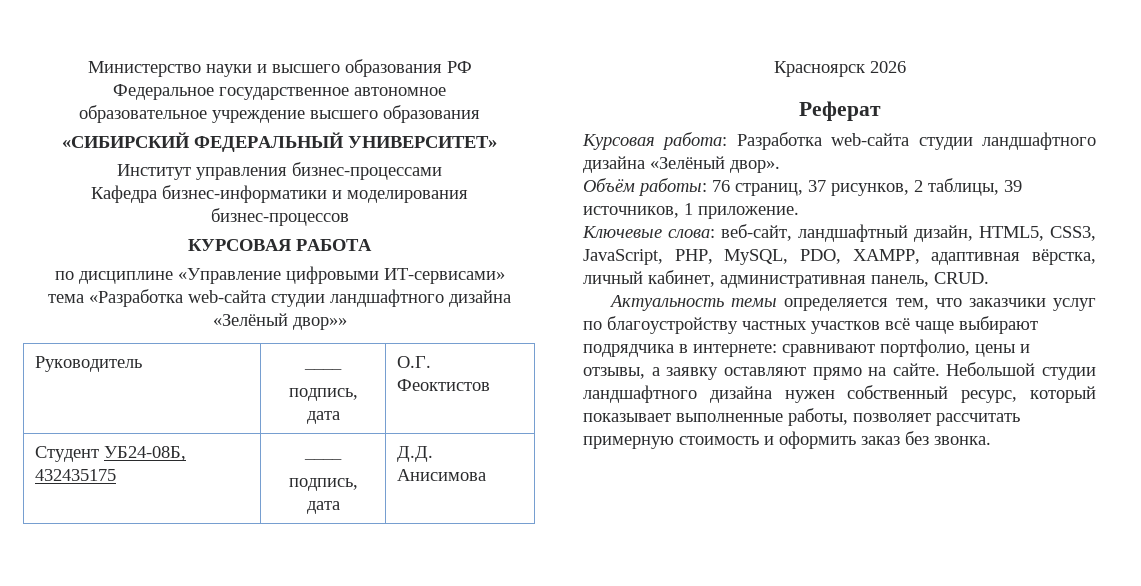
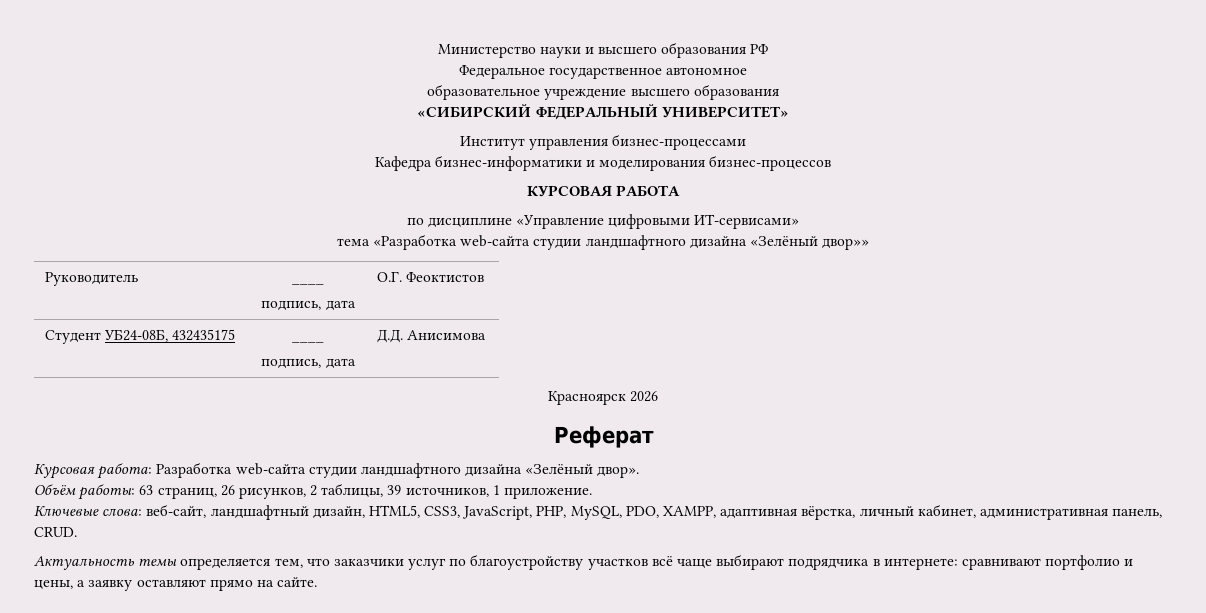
[712,180,826,196] 76 страниц, 37 -> [139,485,235,499] 63 страниц, 26
[742,321,807,330] частных -> (584, 562) none
[880,339,1030,357] [583,367,645,379] портфолио, цены и отзывы, -> [1045,555,1134,570] [34,580,73,590] портфолио и цены,
[946,362,1096,380] [583,385,1096,403] [583,408,1020,426] [583,431,991,449] Небольшой студии ландшафтного дизайна нужен собственный ресурс, который показывает выполненные работы, позволяет рассчитать примерную стоимость и оформить заказ без звонка. -> (318, 582) none

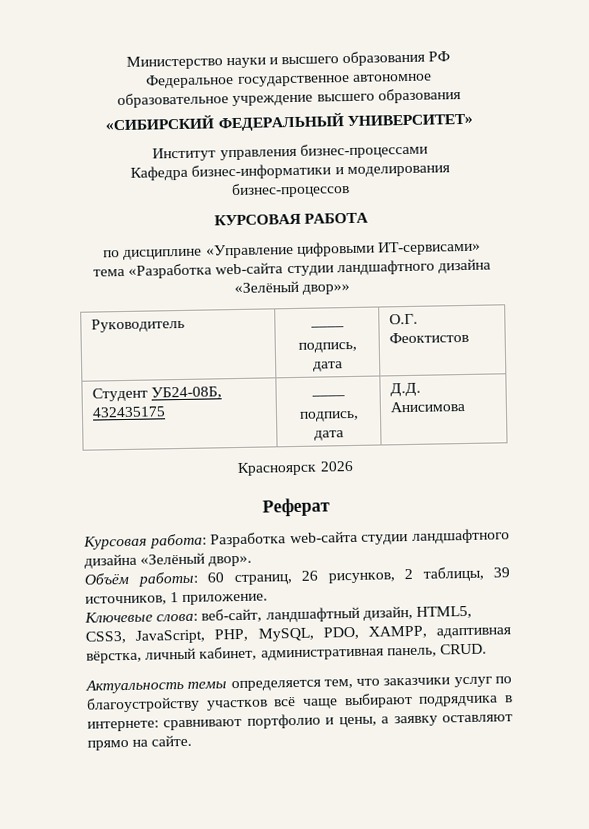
[139,485,154,495] 63 -> [207,572,224,583] 60

